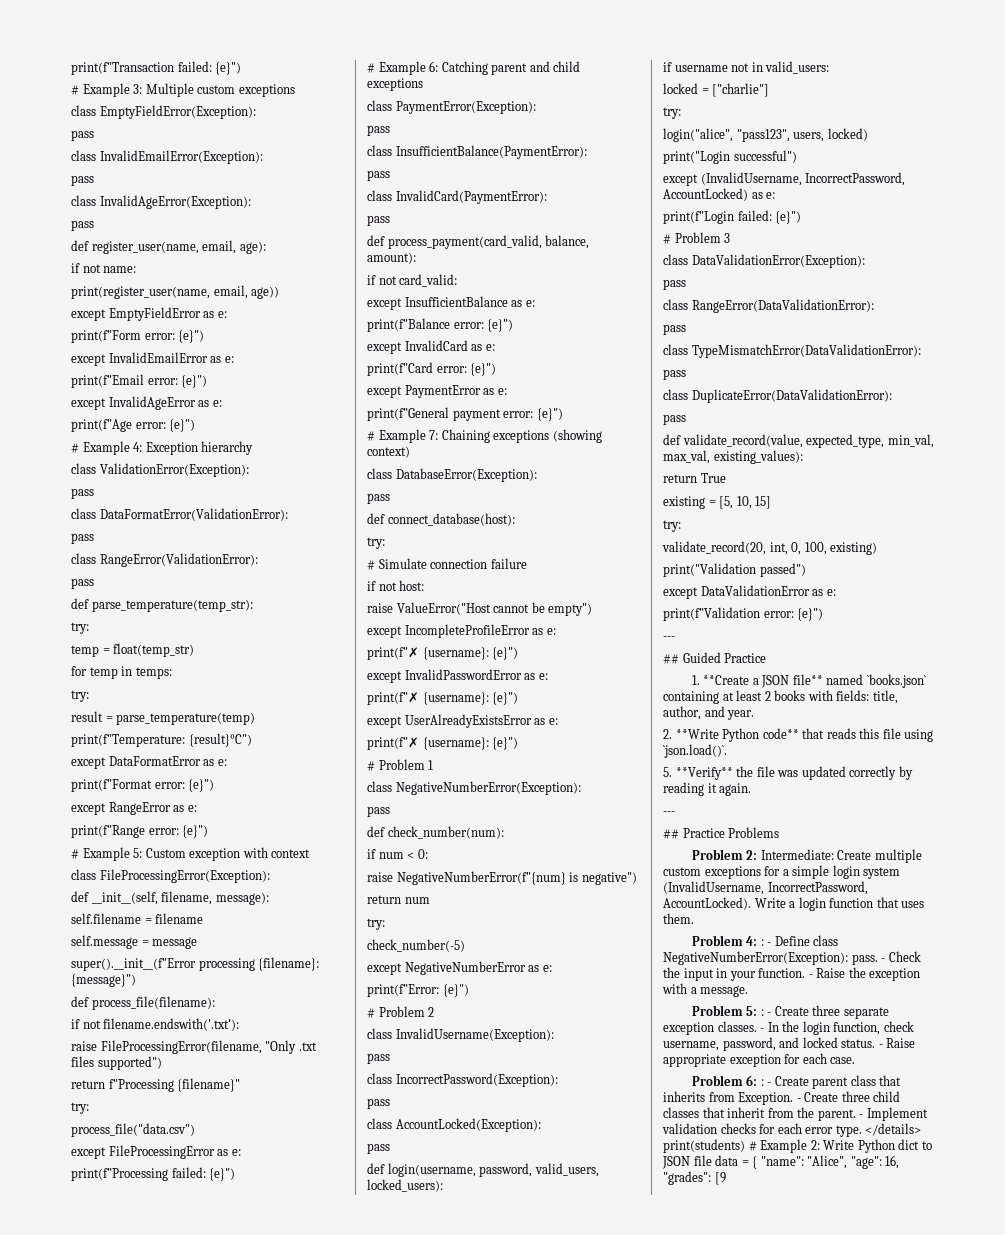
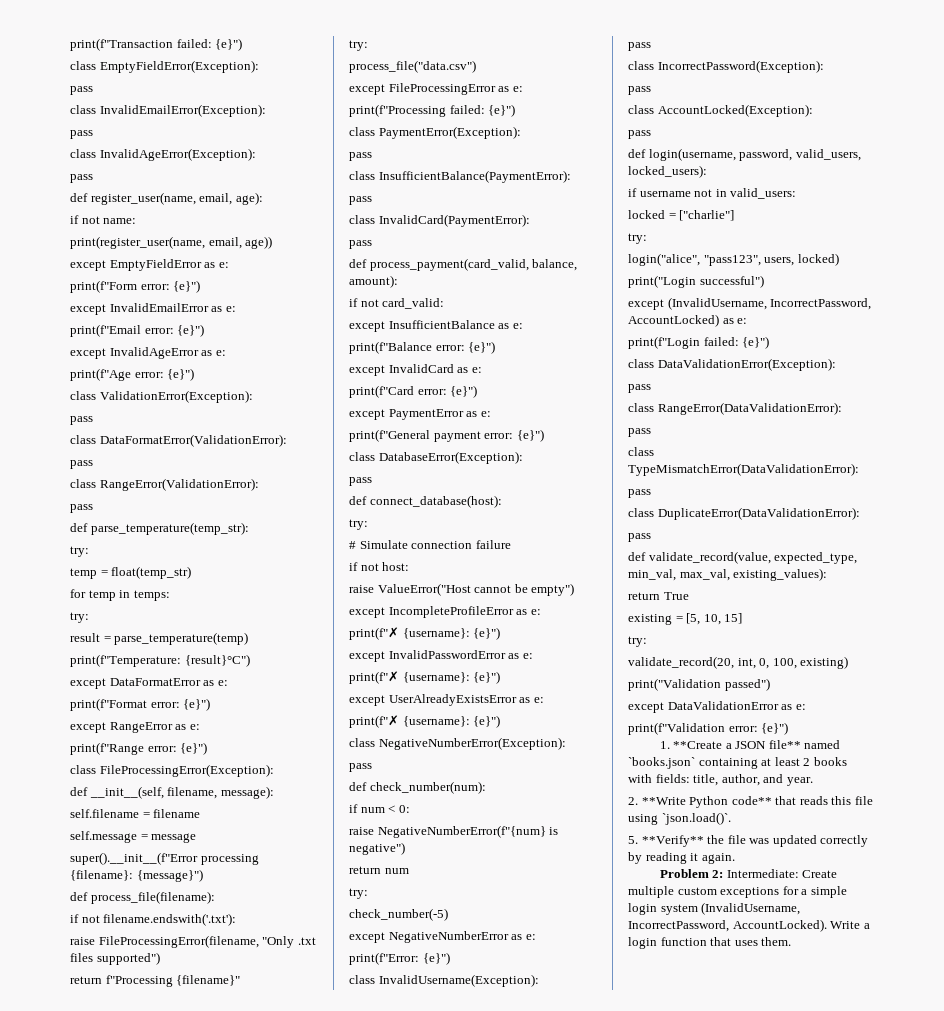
[71,83,295,97] // # Example 3: Multiple custom exceptions -> (243, 44) none
[71,441,254,455] // # Example 4: Exception hierarchy -> (195, 374) none
[71,847,311,861] // # Example 5: Custom exception with context -> (208, 748) none
[367,61,581,75] [367,78,423,91] // # Example 6: Catching parent and child exceptions -> (516, 110) none
[367,429,602,443] [367,446,410,458] // # Example 7: Chaining exceptions (showing context) -> (544, 435) none
[367,759,434,771] // # Problem 1 -> (501, 721) none
[367,1006,435,1018] // # Problem 2 -> (450, 958) none
[663,232,731,244] // # Problem 3 -> (770, 342) none
[663,636,675,640] [663,652,767,664] // --- // ## Guided Practice -> (789, 728) none
[663,811,675,815] [663,827,780,839] // --- // ## Practice Problems -> (735, 858) none
[691,935,839,946] [663,951,921,965] [663,967,921,981] [662,983,749,997] [691,1005,889,1019] [663,1021,914,1035] [663,1037,916,1051] [663,1053,856,1067] [691,1075,902,1089] [663,1091,901,1105] [663,1107,928,1121] [662,1123,922,1137] [663,1139,932,1153] [662,1155,900,1169] [663,1171,726,1185] // Problem 4: : - Define class NegativeNumberError(Exception): pass. - Check the input in your function. - Raise the exception with a message. // Problem 5: : - Create three separate exception classes. - In the login function, check username, password, and locked status. - Raise appropriate exception for each case. // Problem 6: : - Create parent class that inherits from Exception. - Create three child classes that inherit from the parent. - Implement validation checks for each error type. </details> print(students) # Example 2: Write Python dict to JSON file data = { "name": "Alice", "age": 16, "grades": [9 -> (792, 941) none

